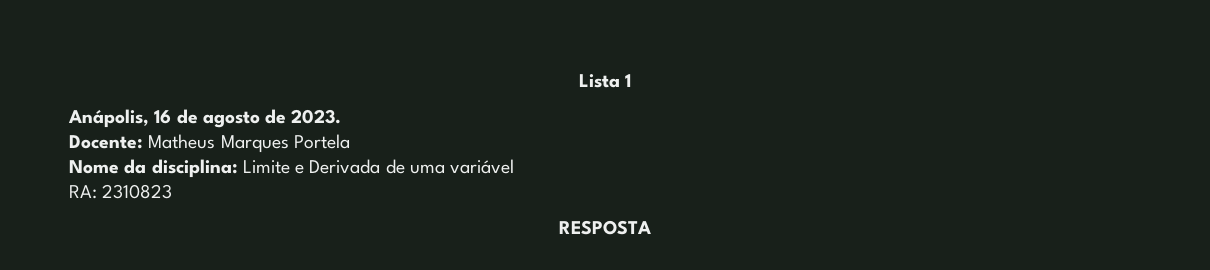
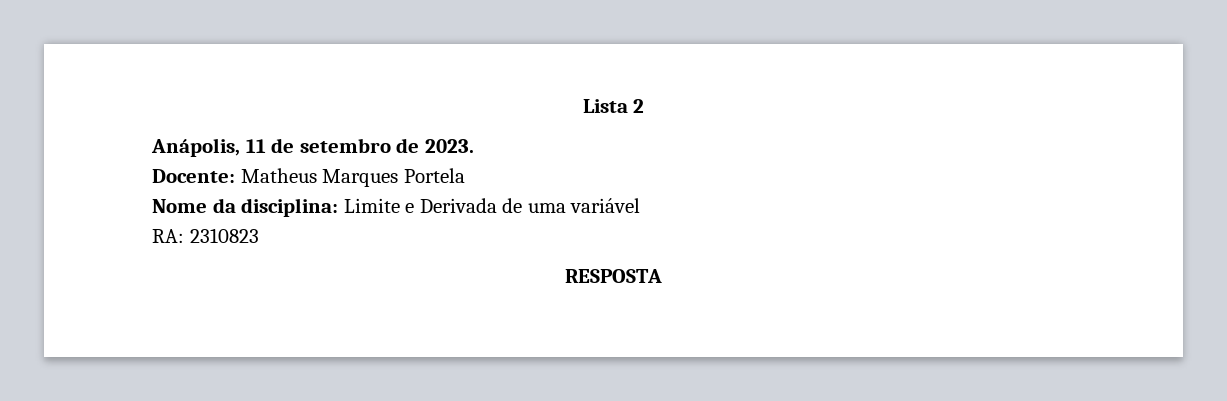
[625,74,632,87] 1 -> [633,99,645,113] 2
[154,109,260,128] 16 de agosto -> [245,138,391,153] 11 de setembro

